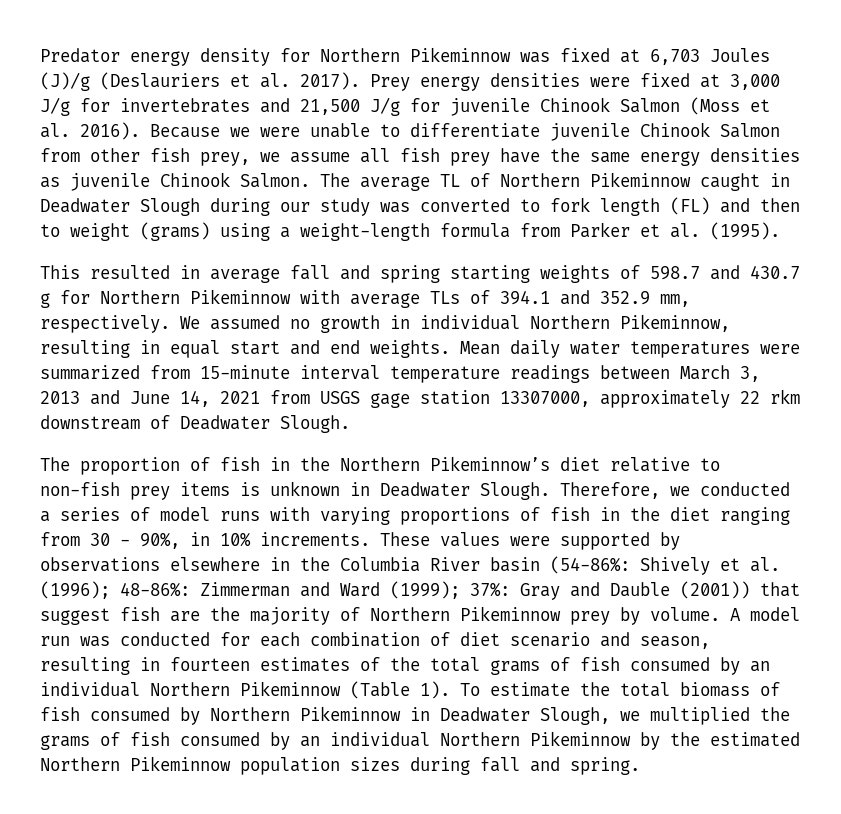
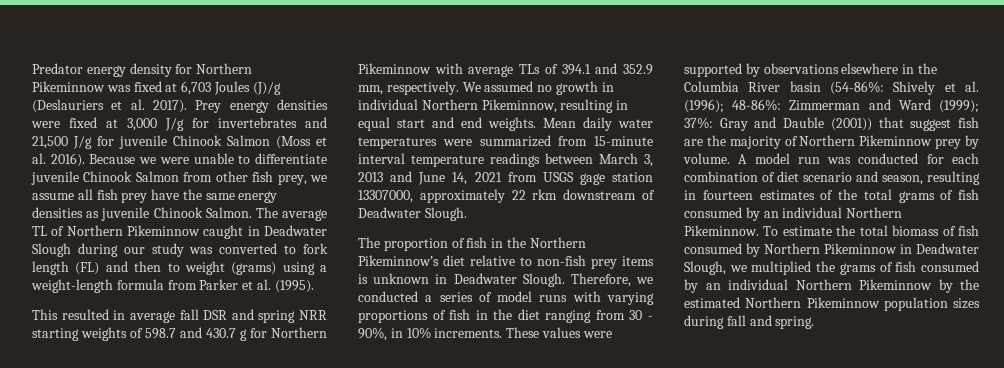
(330, 272) none -> [203,310,228,320] DSR
(440, 274) none -> [299,310,327,320] NRR
[240,681,450,699] Pikeminnow (Table 1). -> [684,225,759,236] Pikeminnow.

